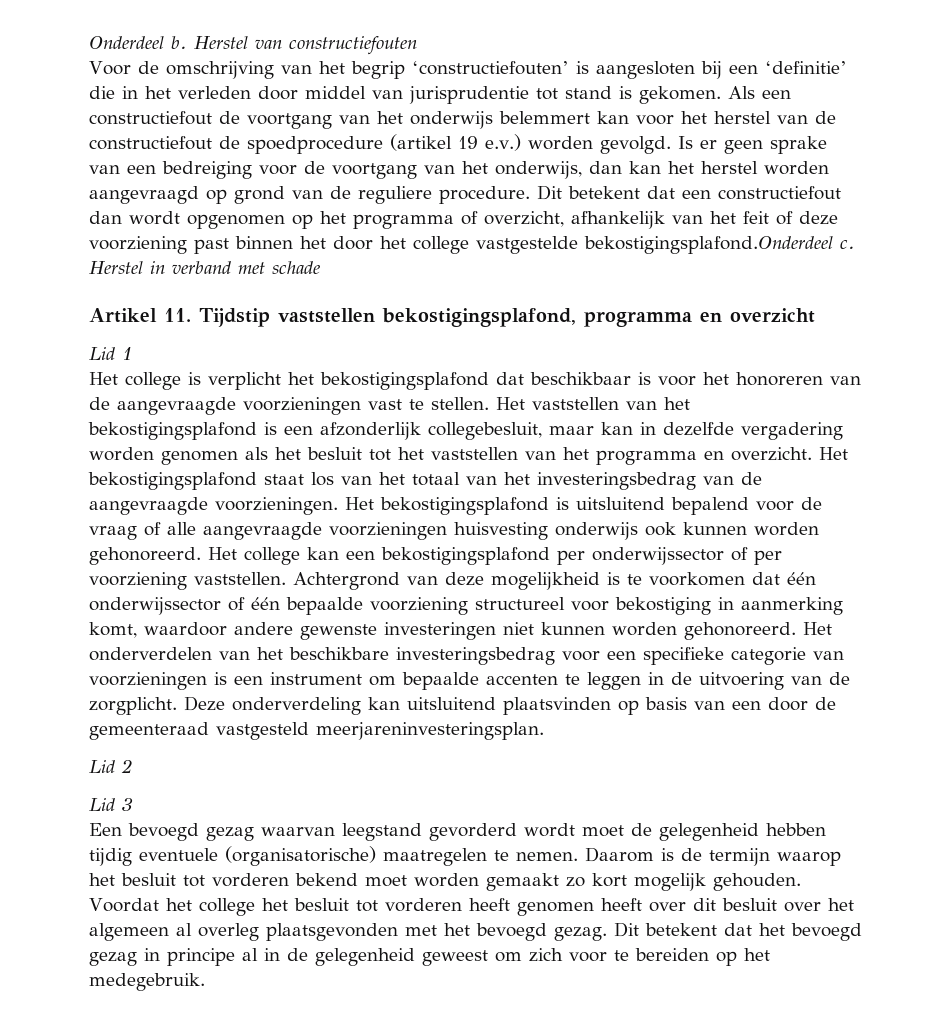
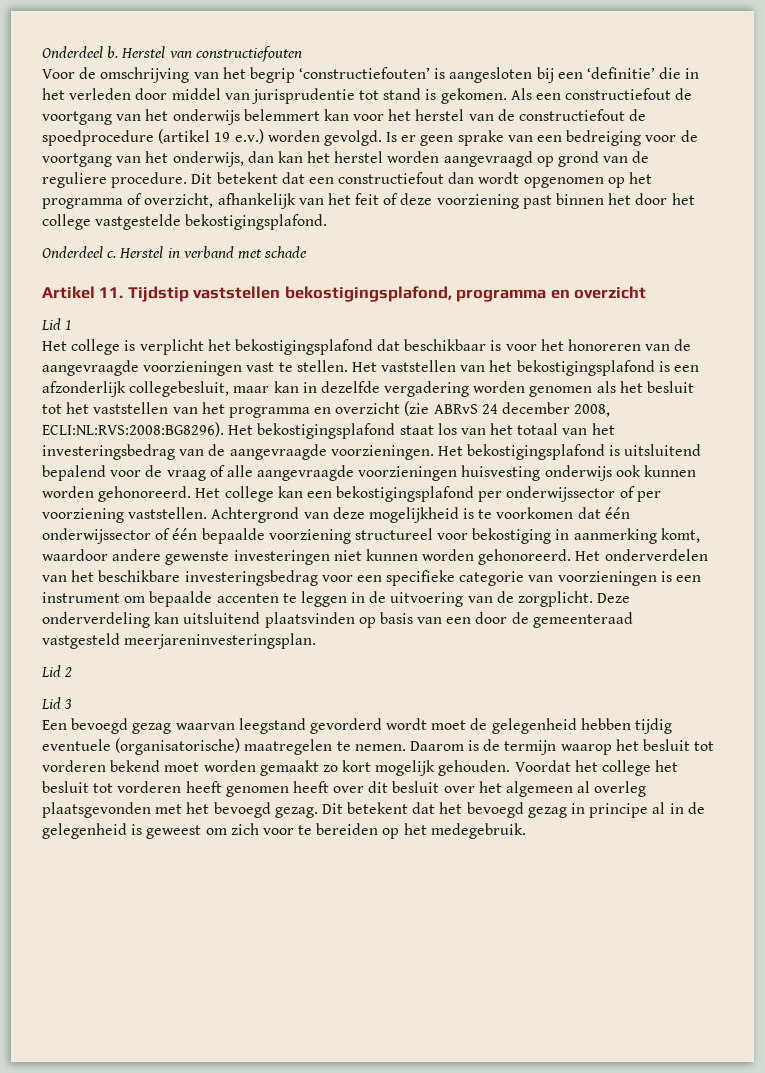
[584,236,833,254] bekostigingsplafond.Onderdeel -> [185,214,328,230] [42,246,103,258] bekostigingsplafond. // Onderdeel
[731,447,812,461] overzicht. -> [335,401,611,417] [42,422,224,437] overzicht (zie ABRvS 24 december 2008, ECLI:NL:RVS:2008:BG8296).
(415, 957) none -> [131,824,143,835] is

